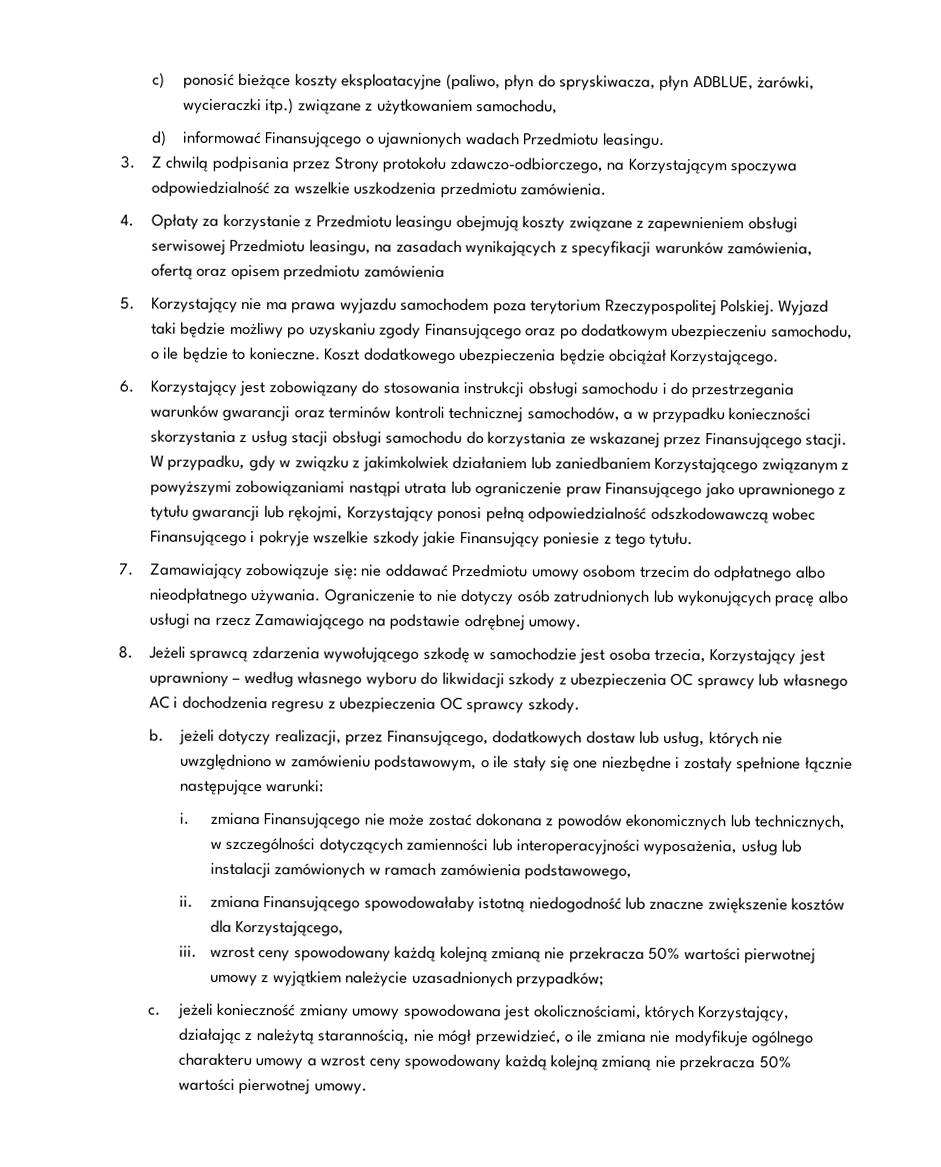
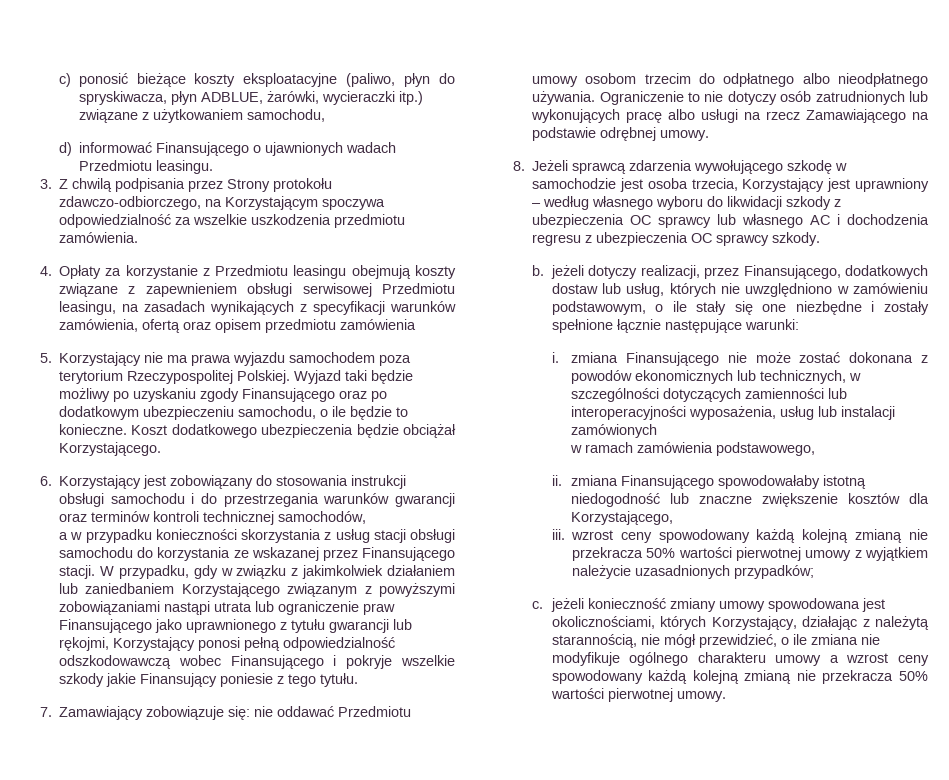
(620, 414) none -> (367, 517) //
(366, 870) none -> (658, 431) //

